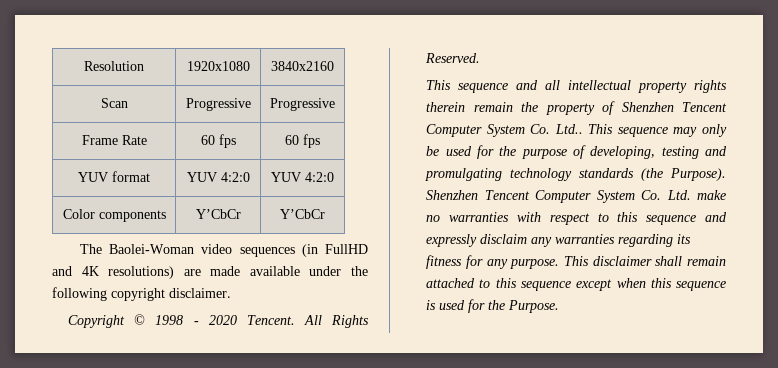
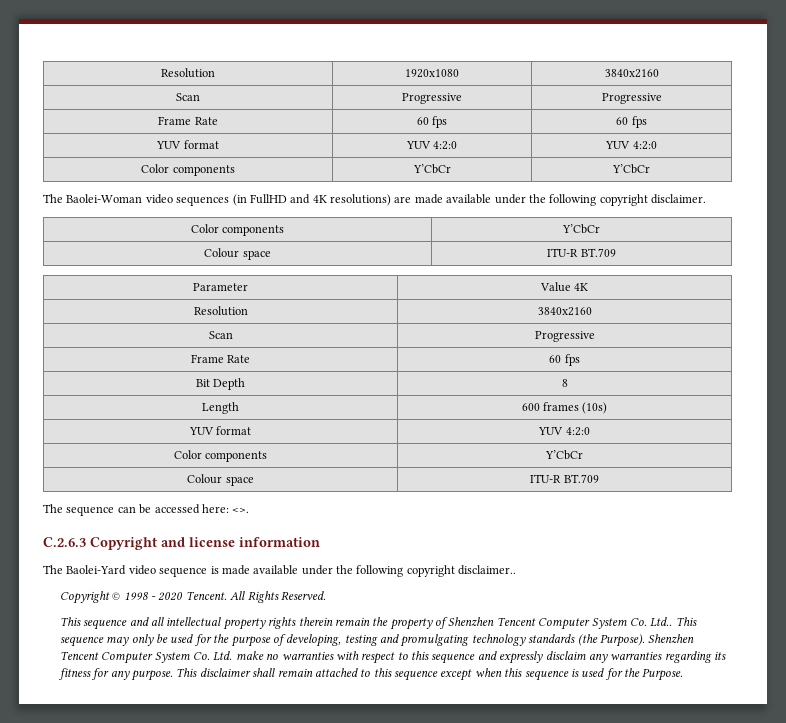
(231, 293) none -> [190,224,285,236] [562,224,600,234] [204,248,271,260] [547,248,616,257] [193,283,248,291] [539,282,589,292] [193,306,248,316] [537,307,592,316] [208,331,233,339] [534,331,595,342] [190,354,251,363] [549,354,580,366] [195,378,246,390] [561,379,568,387] [202,402,239,414] [521,402,608,414] [188,426,252,435] [538,427,590,436] [173,450,268,462] [545,450,583,460] [187,474,254,486] [530,474,599,483] [43,504,250,516] [43,537,320,550] [43,565,517,577] // Color components | Y’CbCr // Colour space | ITU-R BT.709 // Parameter | Value 4K // Resolution | 3840x2160 // Scan | Progressive // Frame Rate | 60 fps // Bit Depth | 8 // Length | 600 frames (10s) // YUV format | YUV 4:2:0 // Color components | Y’CbCr // Colour space | ITU-R BT.709 // The sequence can be accessed here: <>. // C.2.6.3 Copyright and license information // The Baolei-Yard video sequence is made available under the following copyright disclaimer..

